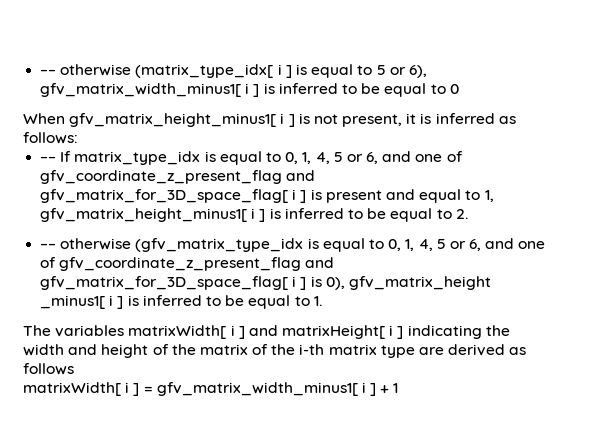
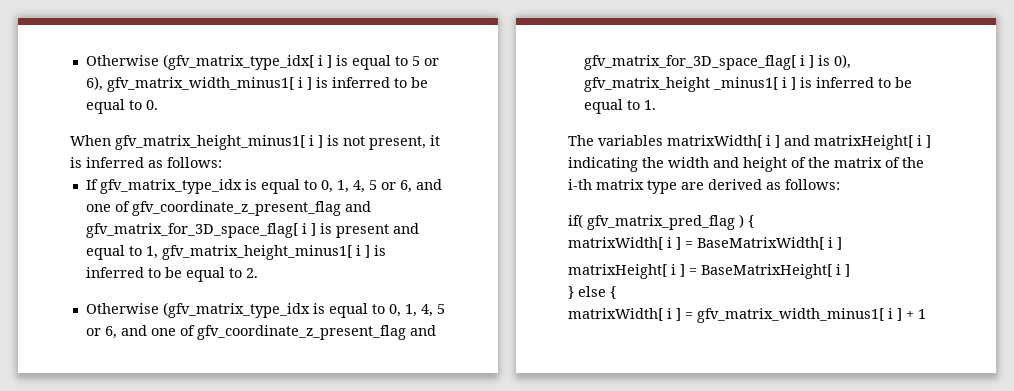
[40,64,274,78] –– otherwise (matrix_type_idx[ -> [85,54,314,70] Otherwise (gfv_matrix_type_idx[
[449,84,459,94] 0 -> [145,100,158,110] 0.
[40,151,201,165] –– If matrix_type_idx -> [85,179,242,194] If gfv_matrix_type_idx
[40,238,132,250] –– otherwise -> [85,303,159,314] Otherwise
[23,363,74,375] follows -> [785,179,840,190] [568,214,754,230] [568,237,842,250] [568,264,850,279] [568,286,616,299] follows: // if( gfv_matrix_pred_flag ) { // matrixWidth[ i ] = BaseMatrixWidth[ i ] // matrixHeight[ i ] = BaseMatrixHeight[ i ] // } else {

